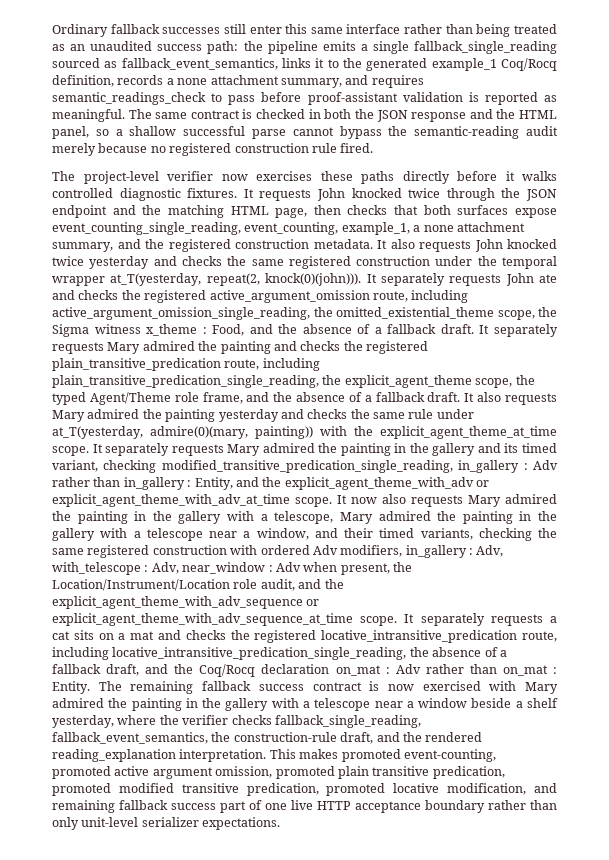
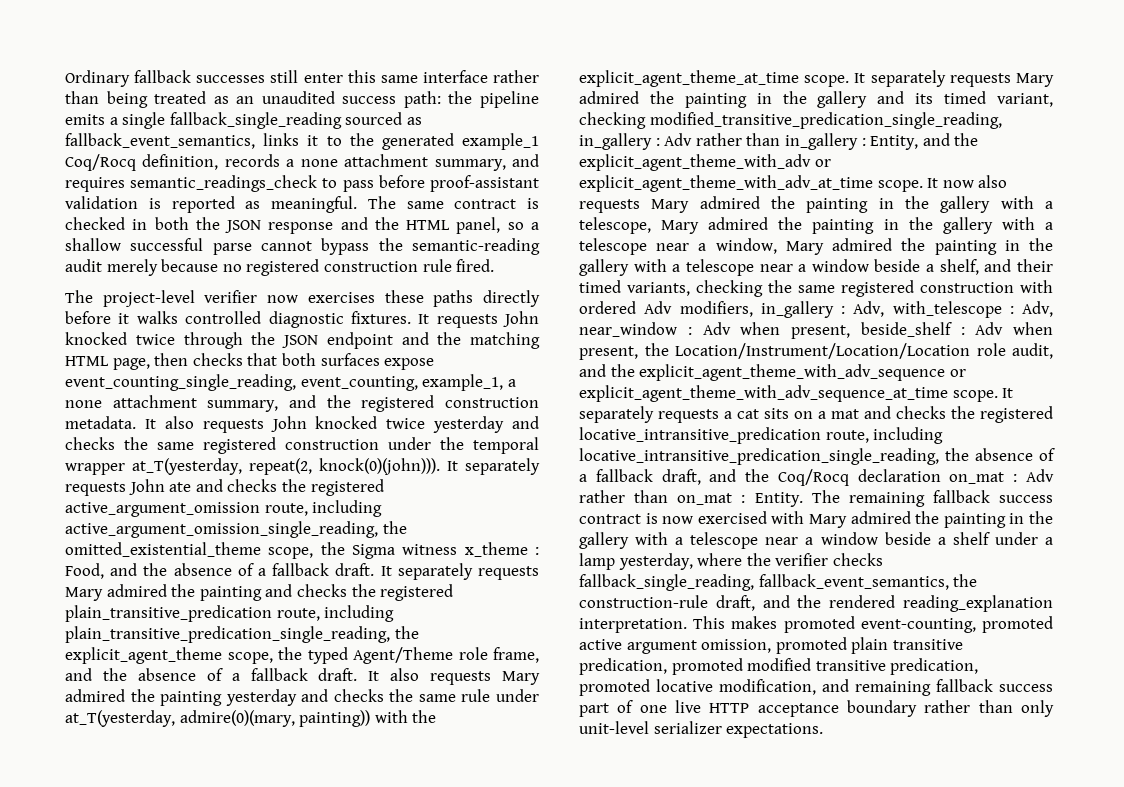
(309, 534) none -> [785,238,1053,255] [579,259,979,276] Mary admired the painting in the gallery with a telescope near a window beside a shelf,
[393,562,412,572] [52,579,230,591] the Location/Instrument/Location -> [860,322,1053,337] [579,343,970,360] beside_shelf : Adv when present, the Location/Instrument/Location/Location
(558, 703) none -> [994,532,1053,545] [579,553,615,570] under a lamp

